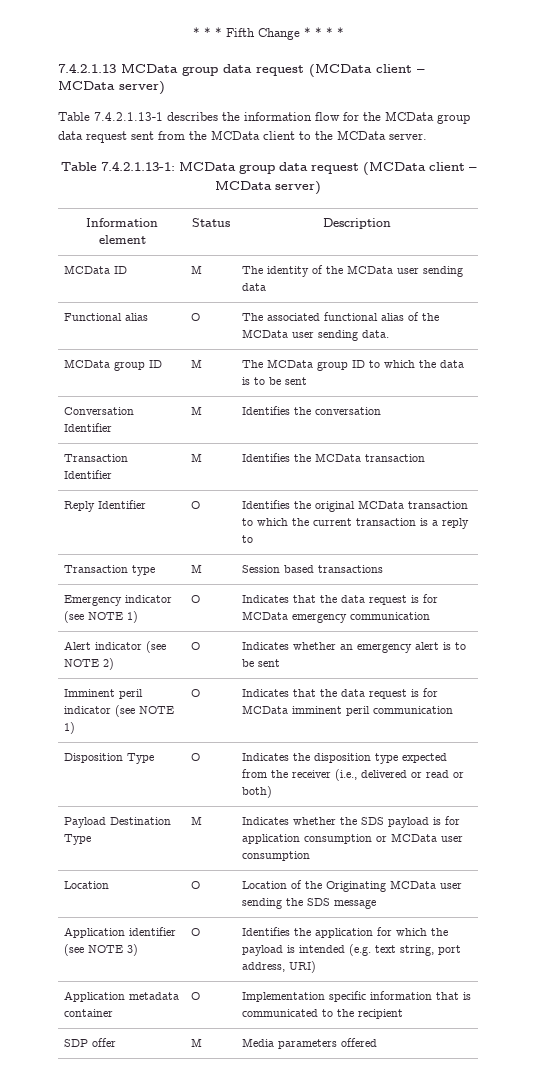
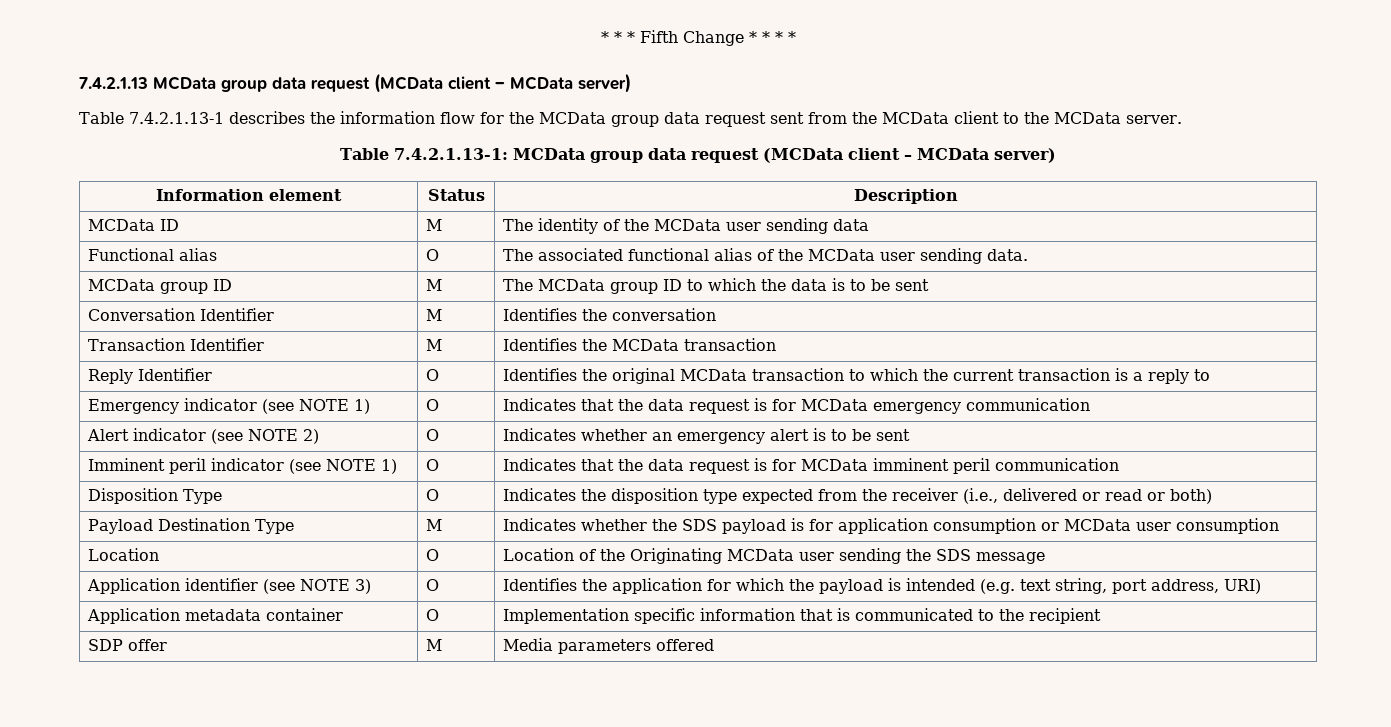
[64,565,156,576] [191,564,203,573] [242,565,384,573] // Transaction type | M | Session based transactions -> (1210, 375) none

